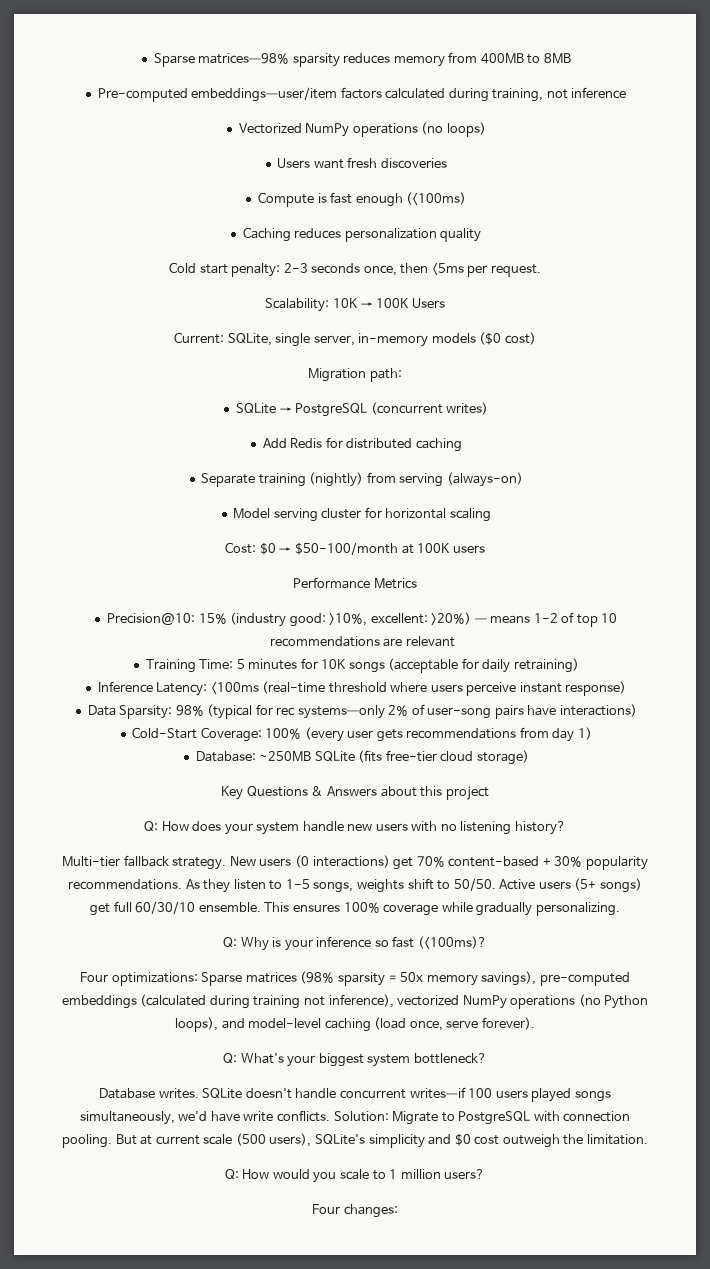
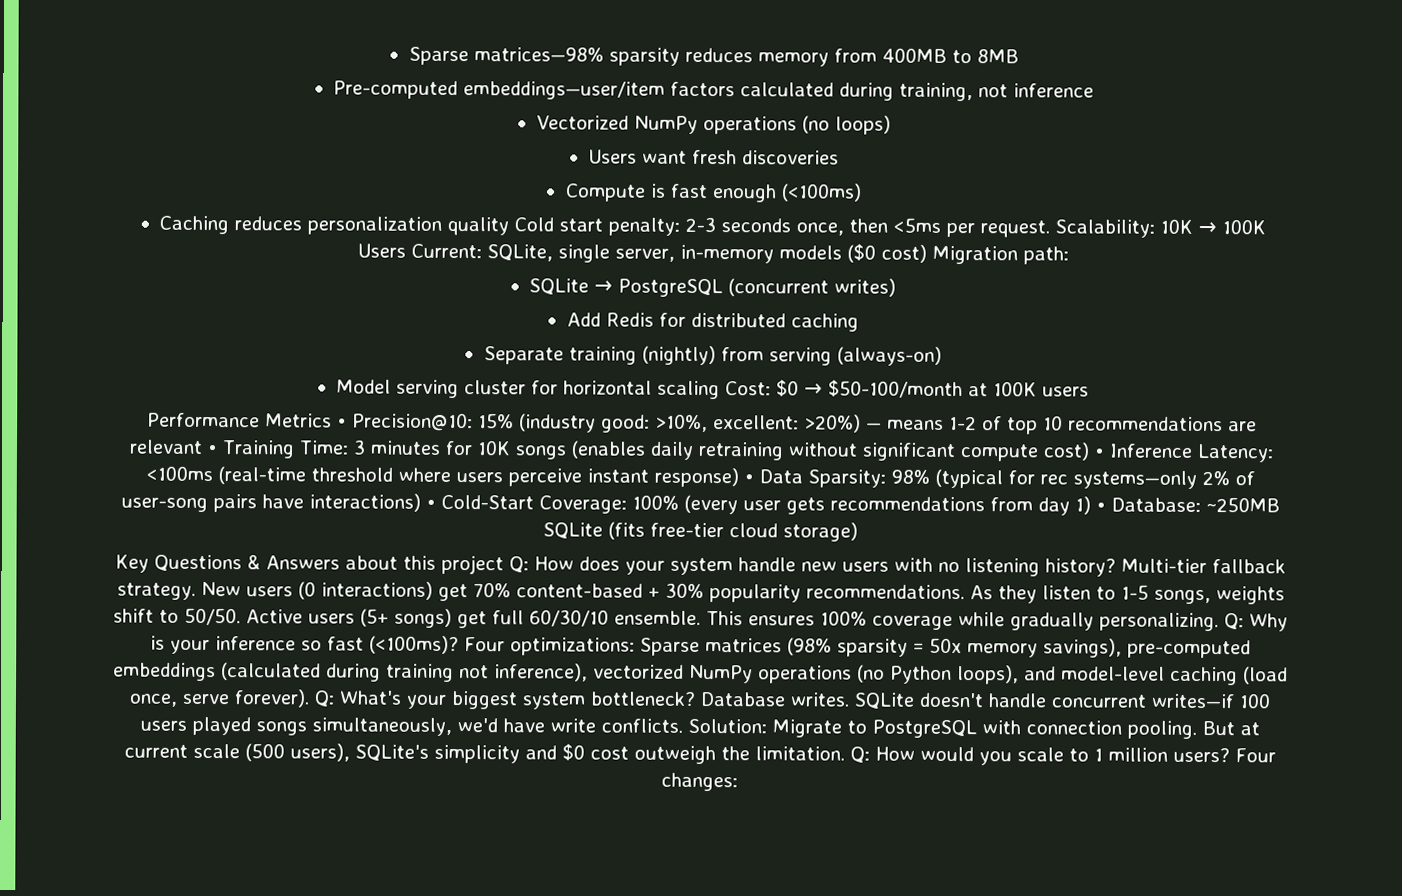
(482, 235) // -> (510, 226) none
(541, 270) // -> (1051, 229) none
(445, 303) // -> (406, 250) none
(536, 338) // -> (927, 253) none
(491, 515) // -> (721, 390) none
(417, 583) // -> [336,418,347,428] •
(455, 641) // -> [206,445,218,455] •
[236,659,245,669] 5 -> [352,439,366,455] 3
[388,658,579,673] (acceptable for daily retraining) // -> [570,440,1105,462] (enables daily retraining without significant compute cost) •
(627, 688) // -> [744,474,754,484] •
(637, 710) // -> [426,499,436,509] •
(592, 733) // -> [1096,502,1106,512] •
(489, 793) // -> (504, 564) none
(566, 828) // -> (1116, 567) none
(620, 909) // -> (1219, 622) none
(487, 943) // -> (459, 645) none
(535, 1023) // -> (310, 698) none
(487, 1058) // -> (696, 698) none
(648, 1139) // -> (845, 753) none
(486, 1174) // -> (1230, 755) none

